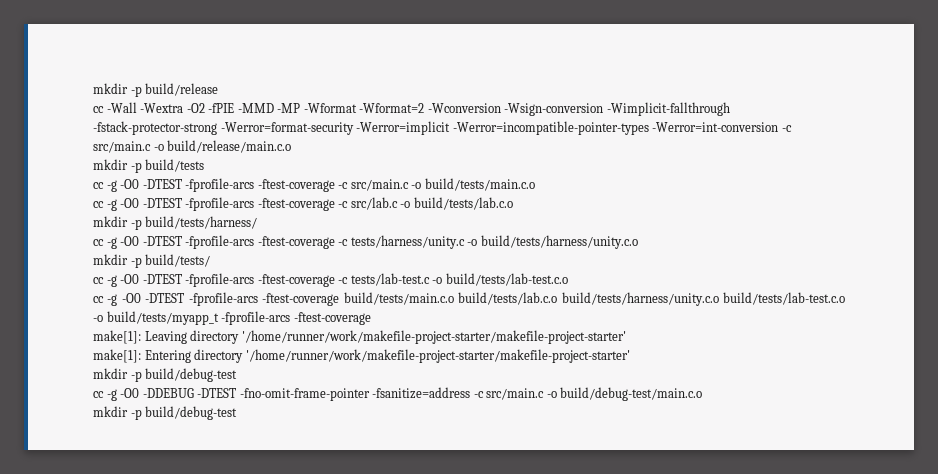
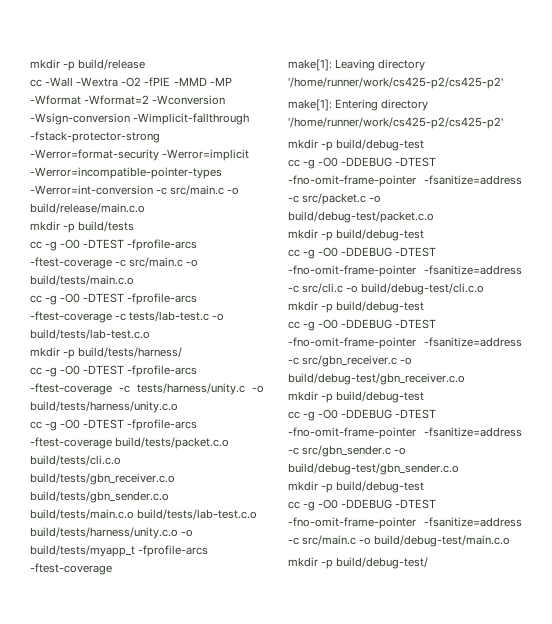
[350,197,513,210] src/lab.c -o build/tests/lab.c.o -> [129,311,225,322] [30,329,150,340] tests/lab-test.c -o build/tests/lab-test.c.o
[93,254,211,268] [93,273,568,287] [93,292,845,306] // mkdir -p build/tests/ // cc -g -O0 -DTEST -fprofile-arcs -ftest-coverage -c tests/lab-test.c -o build/tests/lab-test.c.o // cc -g -O0 -DTEST -fprofile-arcs -ftest-coverage build/tests/main.c.o build/tests/lab.c.o build/tests/harness/unity.c.o build/tests/lab-test.c.o -> [30,419,198,431] [30,437,230,449] [30,455,121,466] [30,473,175,485] [30,491,169,503] [30,509,258,520] [30,527,178,539] // cc -g -O0 -DTEST -fprofile-arcs -ftest-coverage build/tests/packet.c.o build/tests/cli.c.o build/tests/gbn_receiver.c.o build/tests/gbn_sender.c.o build/tests/main.c.o build/tests/lab-test.c.o build/tests/harness/unity.c.o
[241,330,626,344] '/home/runner/work/makefile-project-starter/makefile-project-starter' -> [288,77,503,89] '/home/runner/work/cs425-p2/cs425-p2'
[245,349,630,363] '/home/runner/work/makefile-project-starter/makefile-project-starter' -> [288,117,503,129] [288,139,425,151] [288,157,437,169] [288,175,522,187] [288,193,382,205] [288,211,434,223] [288,229,425,241] [288,247,437,259] [288,265,522,277] [288,283,485,295] [288,301,425,313] [288,319,437,331] [288,337,522,349] [288,355,413,367] [288,373,465,385] [288,391,425,403] [288,409,437,421] [288,427,522,439] [288,445,407,457] [288,463,459,475] '/home/runner/work/cs425-p2/cs425-p2' // mkdir -p build/debug-test // cc -g -O0 -DDEBUG -DTEST -fno-omit-frame-pointer -fsanitize=address -c src/packet.c -o build/debug-test/packet.c.o // mkdir -p build/debug-test // cc -g -O0 -DDEBUG -DTEST -fno-omit-frame-pointer -fsanitize=address -c src/cli.c -o build/debug-test/cli.c.o // mkdir -p build/debug-test // cc -g -O0 -DDEBUG -DTEST -fno-omit-frame-pointer -fsanitize=address -c src/gbn_receiver.c -o build/debug-test/gbn_receiver.c.o // mkdir -p build/debug-test // cc -g -O0 -DDEBUG -DTEST -fno-omit-frame-pointer -fsanitize=address -c src/gbn_sender.c -o build/debug-test/gbn_sender.c.o
[145,406,238,420] build/debug-test -> [336,557,429,569] build/debug-test/

